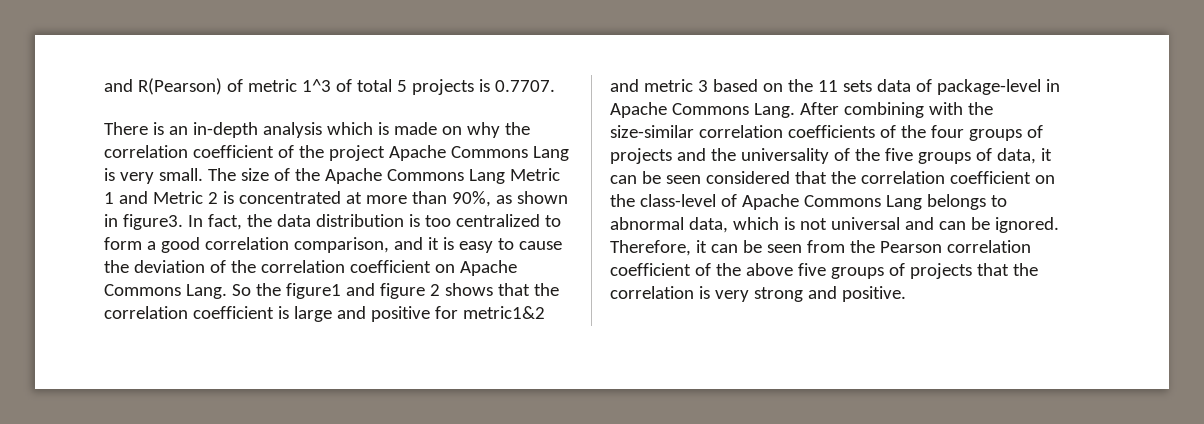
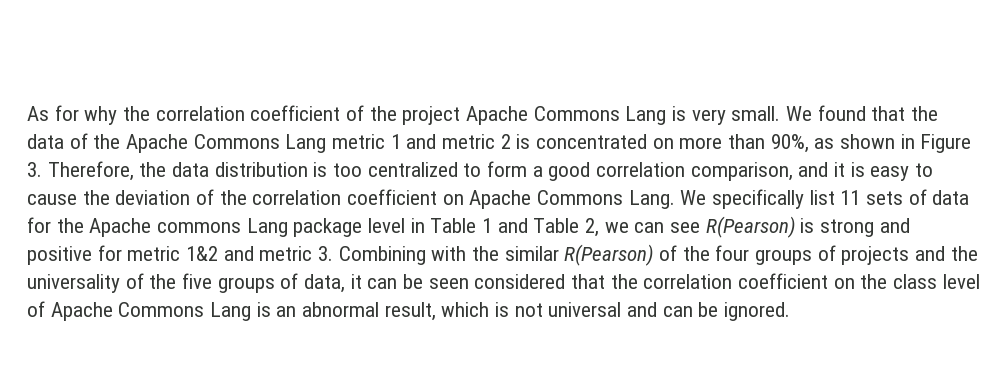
[104,78,555,95] [104,122,462,138] and R(Pearson) of metric 1^3 of total 5 projects is 0.7707. // There is an in-depth analysis which is made on -> [27,105,79,121] As for
[207,168,269,181] The size -> [786,105,939,121] [27,134,64,149] We found that the data
[509,168,560,181] [104,191,203,204] Metric 1 and Metric -> [332,134,496,149] metric 1 and metric
[345,192,362,204] at -> [652,138,674,149] on
[122,214,242,230] figure3. In fact, -> [920,134,972,153] [27,161,134,181] Figure 3. Therefore,
[231,283,559,299] [104,306,545,322] [610,79,1060,95] [610,102,993,118] [610,125,875,138] So the figure1 and figure 2 shows that the correlation coefficient is large and positive for metric1&2 and metric 3 based on the 11 sets data of package-level in Apache Commons Lang. After combining with the size-similar correlation coefficients -> [680,189,970,209] [27,216,910,238] [27,244,654,266] We specifically list 11 sets of data for the Apache commons Lang package level in Table 1 and Table 2, we can see R(Pearson) is strong and positive for metric 1&2 and metric 3. Combining with the similar R(Pearson)
[639,194,716,207] class-level -> [893,274,980,289] class level
[926,194,1007,210] [610,217,728,233] belongs to abnormal data, -> [256,302,436,321] is an abnormal result,
[610,240,1031,256] [610,263,1038,279] [610,286,906,302] Therefore, it can be seen from the Pearson correlation coefficient of the above five groups of projects that the correlation is very strong and positive. -> (791, 311) none

